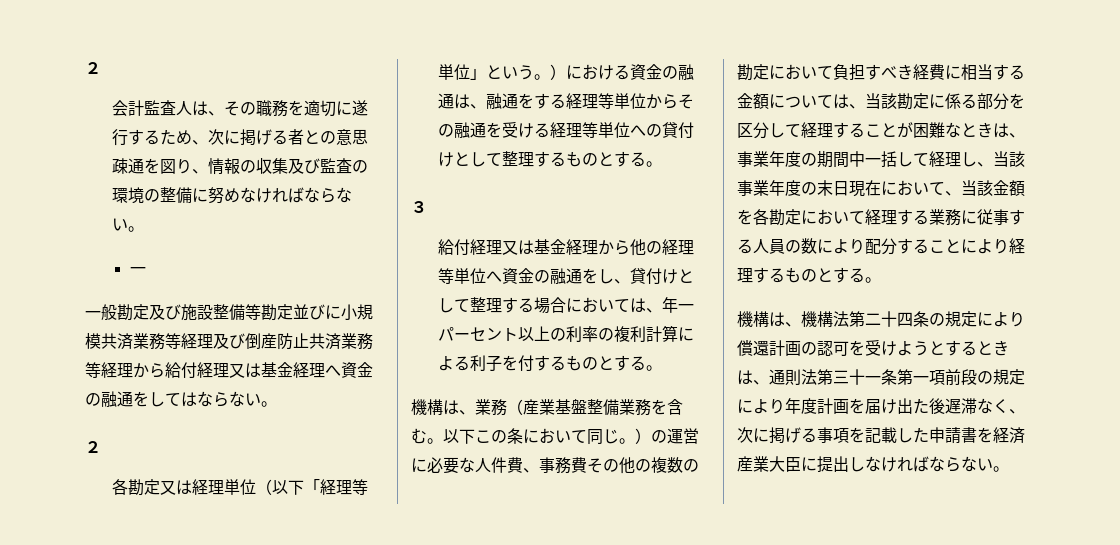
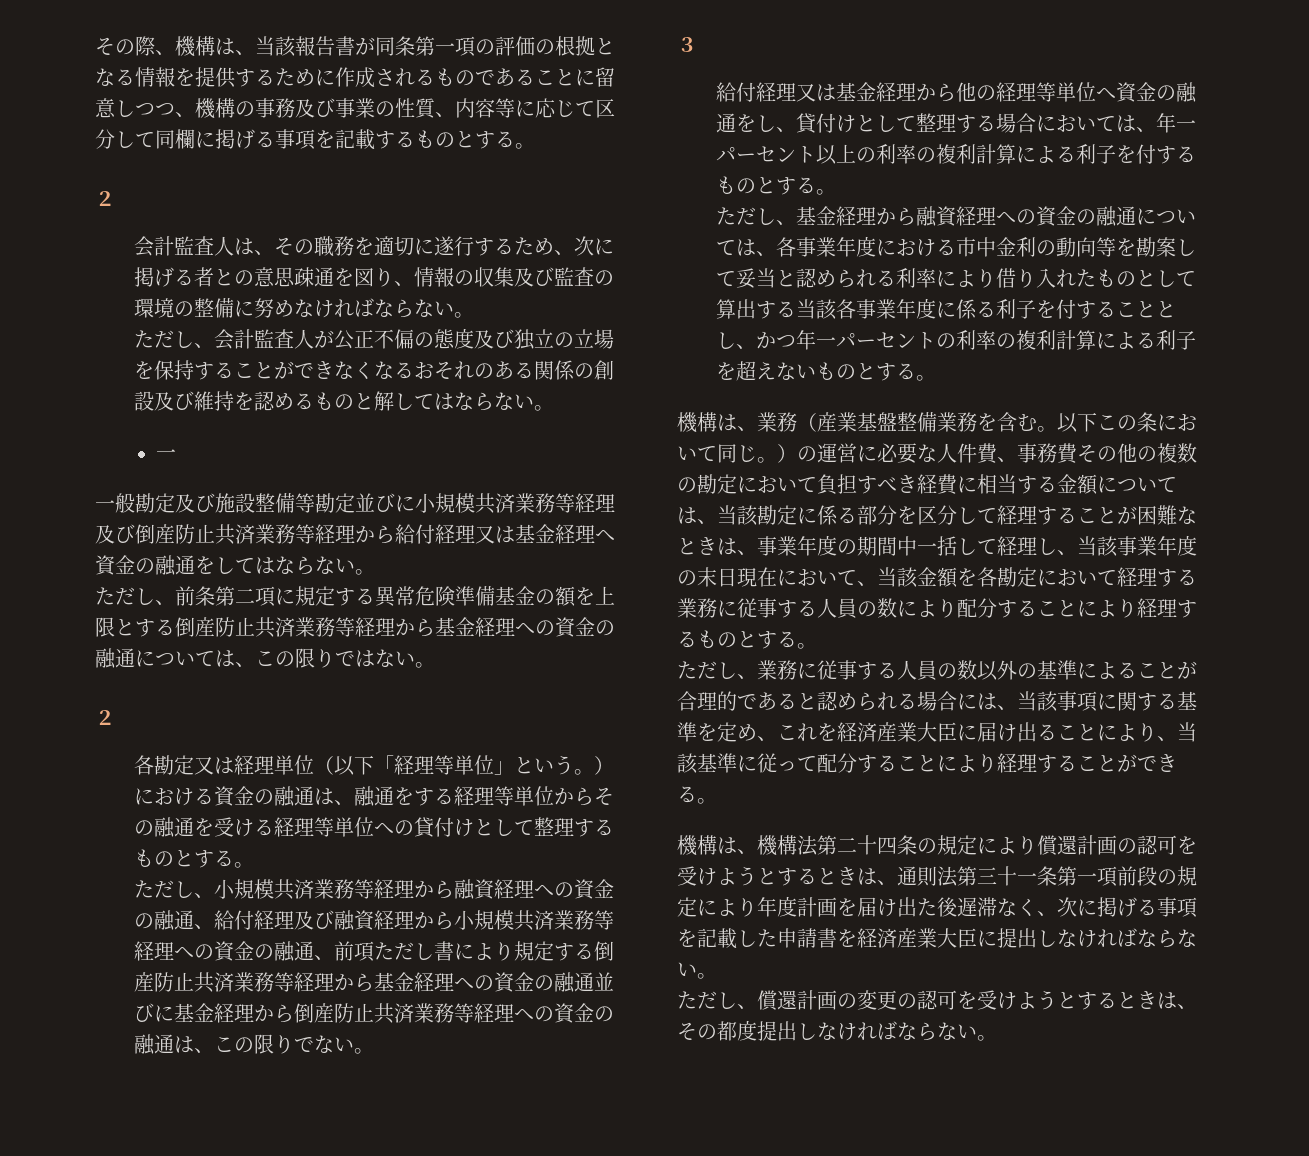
(85, 68) none -> [95,36,615,57] [95,67,615,88] [95,98,615,119] [95,129,535,150] その際、機構は、当該報告書が同条第一項の評価の根拠となる情報を提供するために作成されるものであることに留意しつつ、機構の事務及び事業の性質、内容等に応じて区分して同欄に掲げる事項を記載するものとする。 //
(145, 229) none -> [133,328,614,350] [133,360,614,380] [133,391,554,411] // ただし、会計監査人が公正不偏の態度及び独立の立場を保持することができなくなるおそれのある関係の創設及び維持を認めるものと解してはならない。
(277, 404) none -> [95,586,615,607] [95,617,615,638] [95,648,435,669] // ただし、前条第二項に規定する異常危険準備基金の額を上限とする倒産防止共済業務等経理から基金経理への資金の融通については、この限りではない。
(663, 164) none -> [133,879,614,900] [133,910,614,931] [133,941,614,962] [133,972,614,993] [133,1003,614,1024] [133,1034,374,1055] // ただし、小規模共済業務等経理から融資経理への資金の融通、給付経理及び融資経理から小規模共済業務等経理への資金の融通、前項ただし書により規定する倒産防止共済業務等経理から基金経理への資金の融通並びに基金経理から倒産防止共済業務等経理への資金の融通は、この限りでない。
(663, 368) none -> [715,206,1196,227] [715,236,1196,257] [715,268,1196,289] [715,298,1176,320] [715,330,1196,350] [715,361,936,381] // ただし、基金経理から融資経理への資金の融通については、各事業年度における市中金利の動向等を勘案して妥当と認められる利率により借り入れたものとして算出する当該各事業年度に係る利子を付することとし、かつ年一パーセントの利率の複利計算による利子を超えないものとする。
(881, 280) none -> [677,660,1197,681] [677,691,1197,712] [677,722,1197,742] [677,753,1177,774] [677,786,717,804] // ただし、業務に従事する人員の数以外の基準によることが合理的であると認められる場合には、当該事項に関する基準を定め、これを経済産業大臣に届け出ることにより、当該基準に従って配分することにより経理することができる。
(1009, 469) none -> [677,990,1197,1011] [677,1020,997,1041] // ただし、償還計画の変更の認可を受けようとするときは、その都度提出しなければならない。

